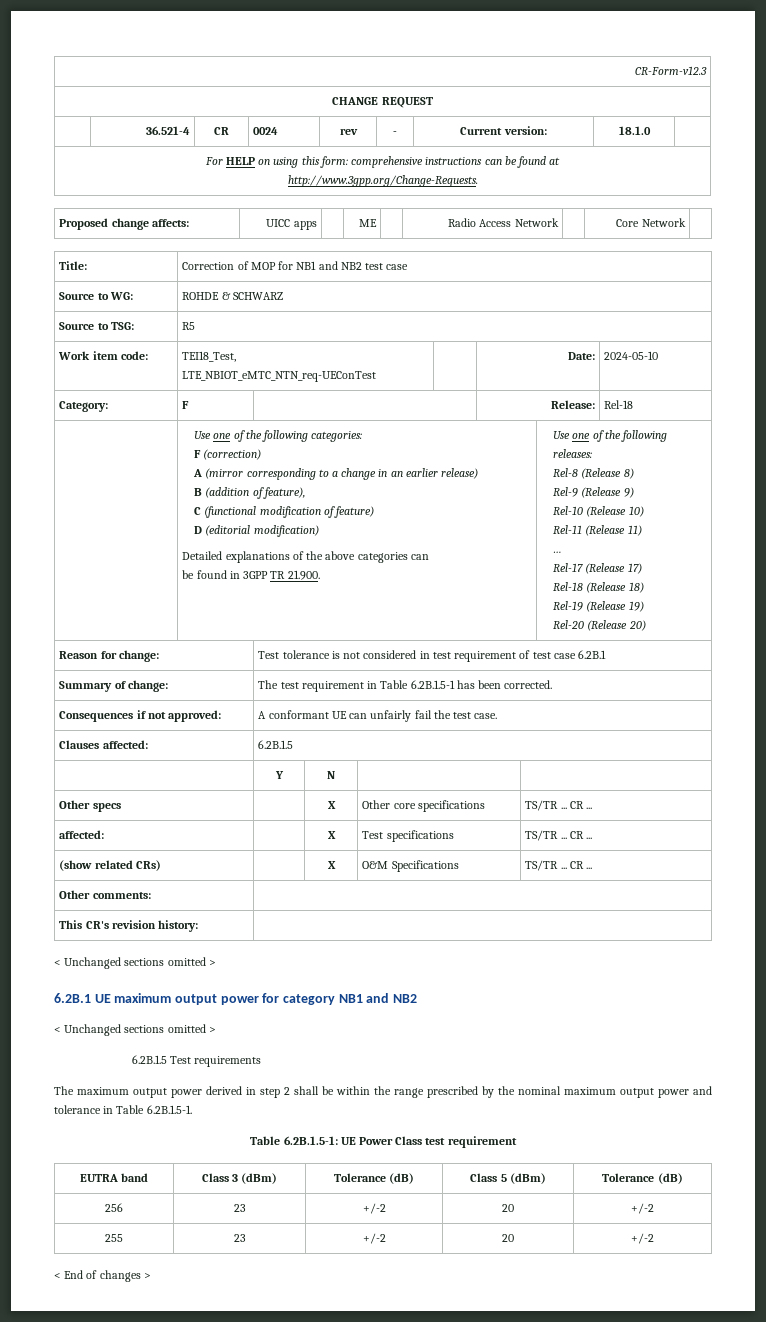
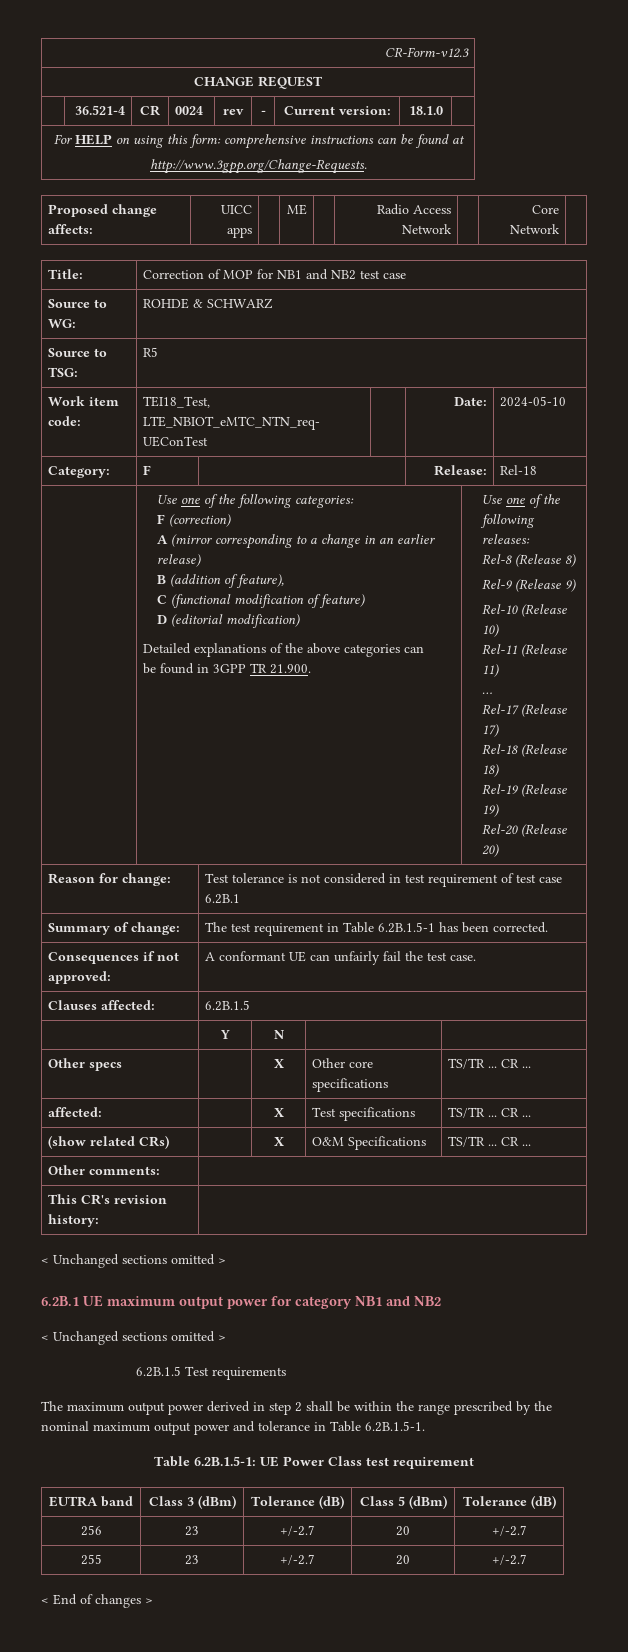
[362,1203,386,1214] [502,1204,514,1212] [631,1203,654,1214] +/-2 | 20 | +/-2 -> [280,1525,315,1536] [396,1526,410,1536] [491,1525,527,1536] +/-2.7 | 20 | +/-2.7
[362,1233,386,1244] [502,1234,514,1242] [631,1233,654,1244] +/-2 | 20 | +/-2 -> [280,1554,315,1565] [396,1555,410,1565] [491,1554,527,1565] +/-2.7 | 20 | +/-2.7

